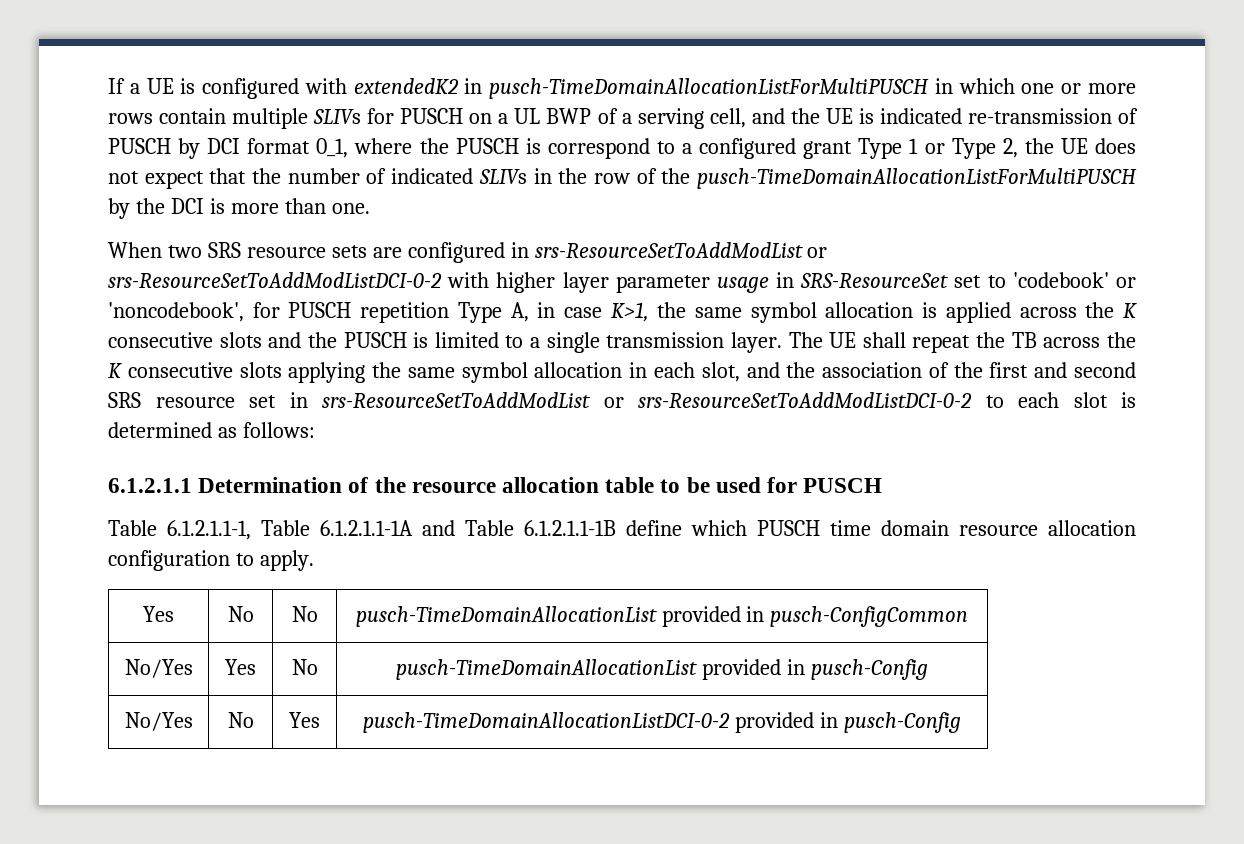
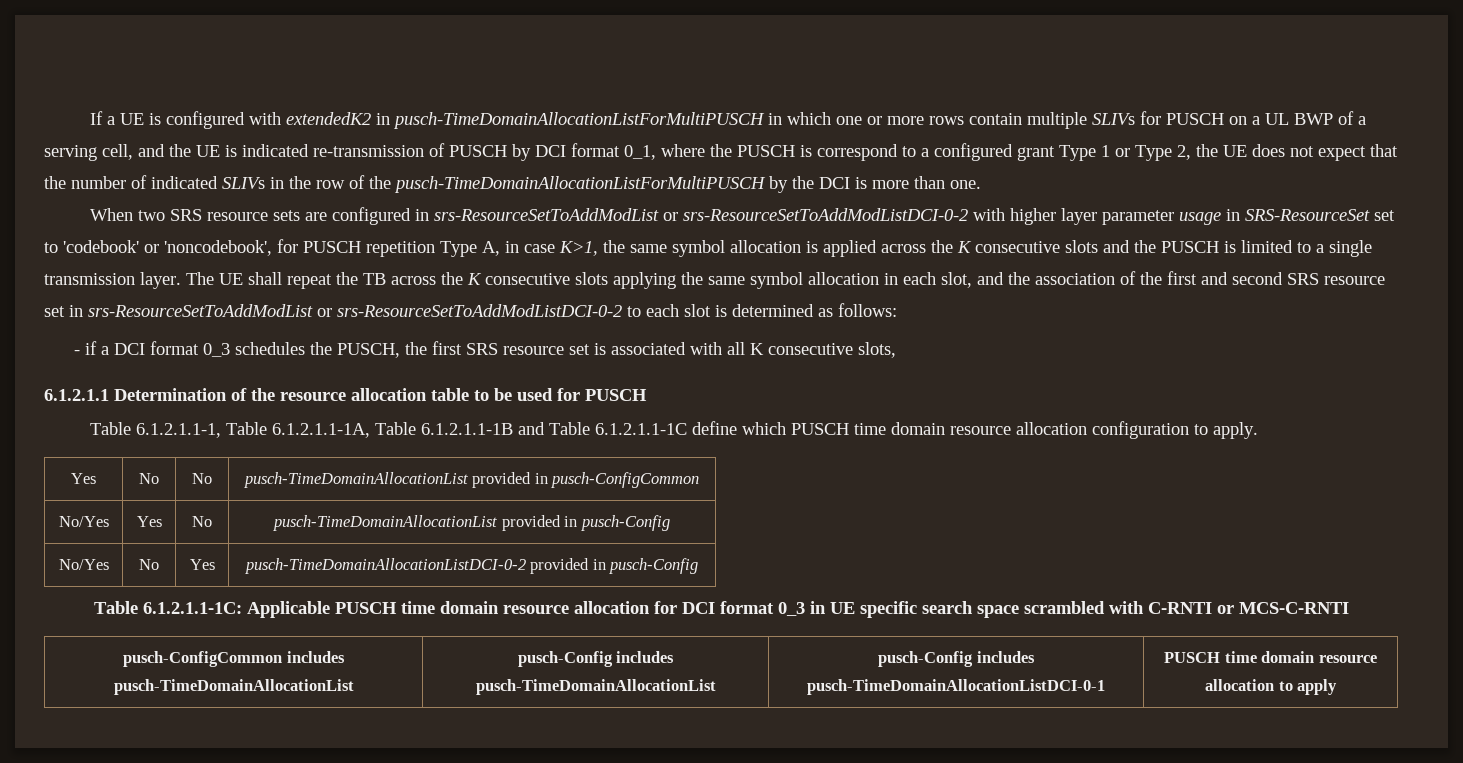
(315, 430) none -> [73,341,896,358] // - if a DCI format 0_3 schedules the PUSCH, the first SRS resource set is associated with all K consecutive slots,
[320,520,413,536] 6.1.2.1.1-1A -> [271,422,513,438] 6.1.2.1.1-1A, Table 6.1.2.1.1-1B
[524,520,616,536] 6.1.2.1.1-1B -> [594,423,687,435] 6.1.2.1.1-1C
(961, 722) none -> [93,601,1349,618] [123,651,345,667] [113,679,354,695] [517,651,675,667] [475,679,716,695] [878,651,1035,667] [807,679,1105,695] [1164,651,1377,663] [1205,679,1337,695] // Table 6.1.2.1.1-1C: Applicable PUSCH time domain resource allocation for DCI format 0_3 in UE specific search space scrambled with C-RNTI or MCS-C-RNTI // pusch-ConfigCommon includes pusch-TimeDomainAllocationList | pusch-Config includes pusch-TimeDomainAllocationList | pusch-Config includes pusch-TimeDomainAllocationListDCI-0-1 | PUSCH time domain resource allocation to apply

